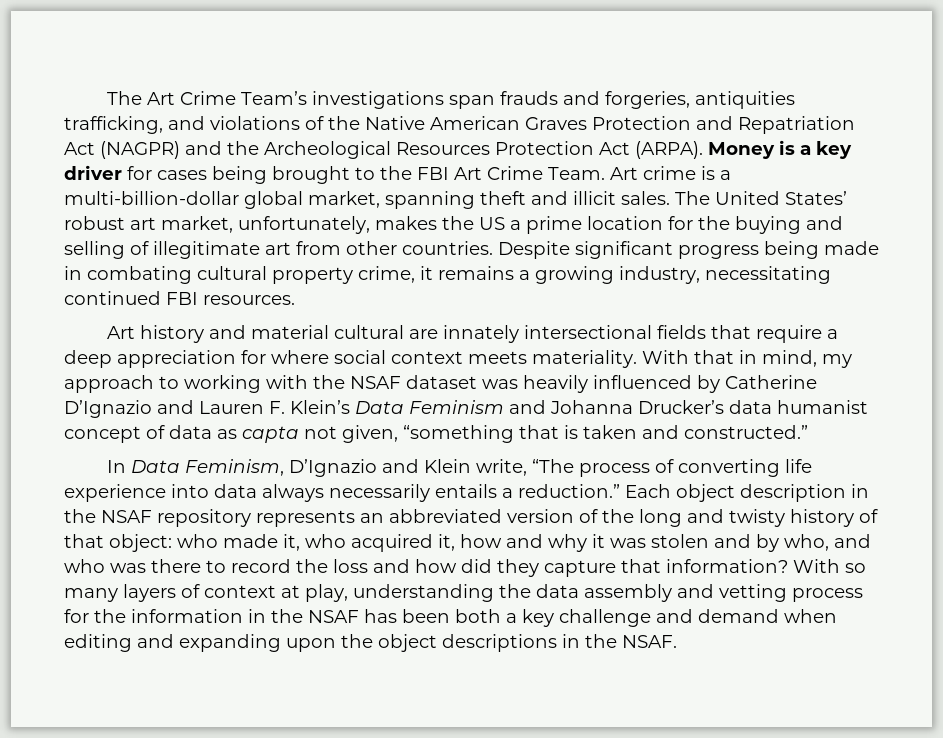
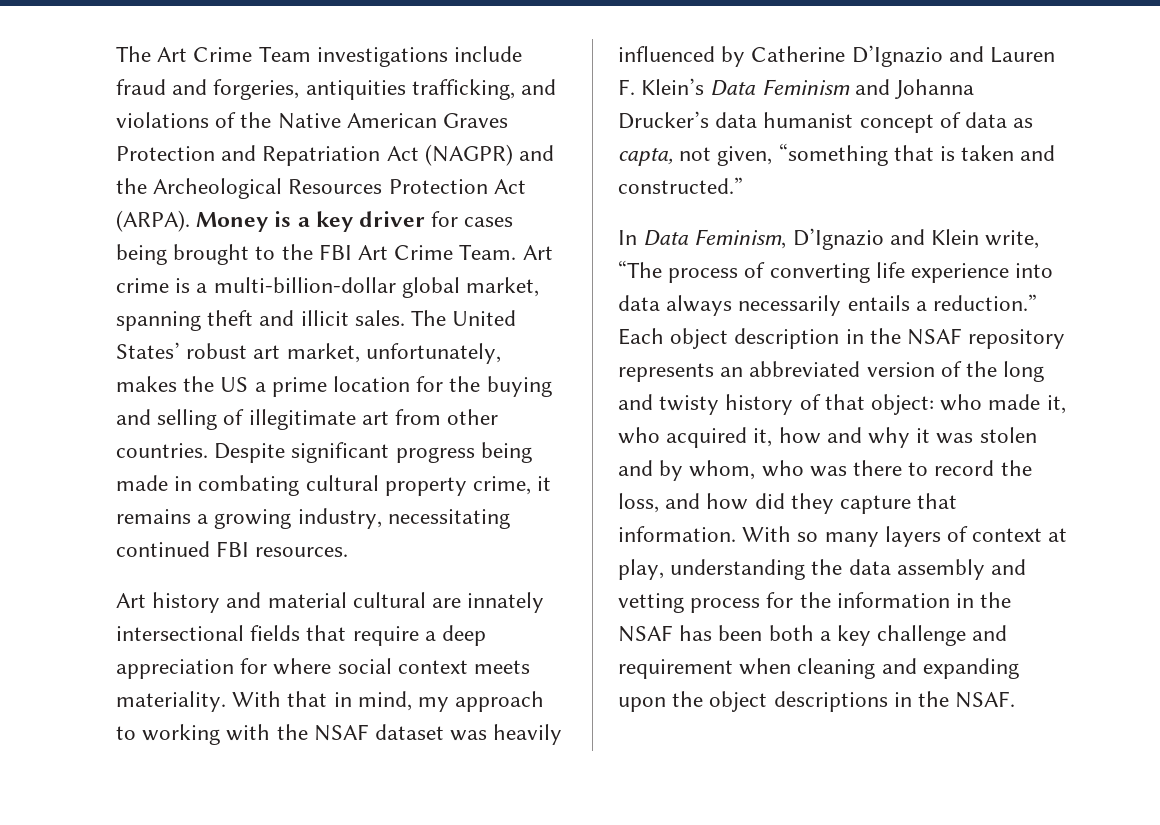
[240,91,558,109] Team’s investigations span frauds -> [258,46,523,67] [116,79,166,95] Team investigations include fraud
[242,426,299,443] capta -> [618,148,673,166] capta,
[784,534,871,551] who, and -> [689,460,756,480] whom,
[333,559,368,573] loss -> [618,493,659,513] loss,
[666,559,788,573] information? -> [618,526,736,542] information.
[698,609,837,623] [64,634,132,652] demand when editing -> [618,658,876,679] requirement when cleaning

